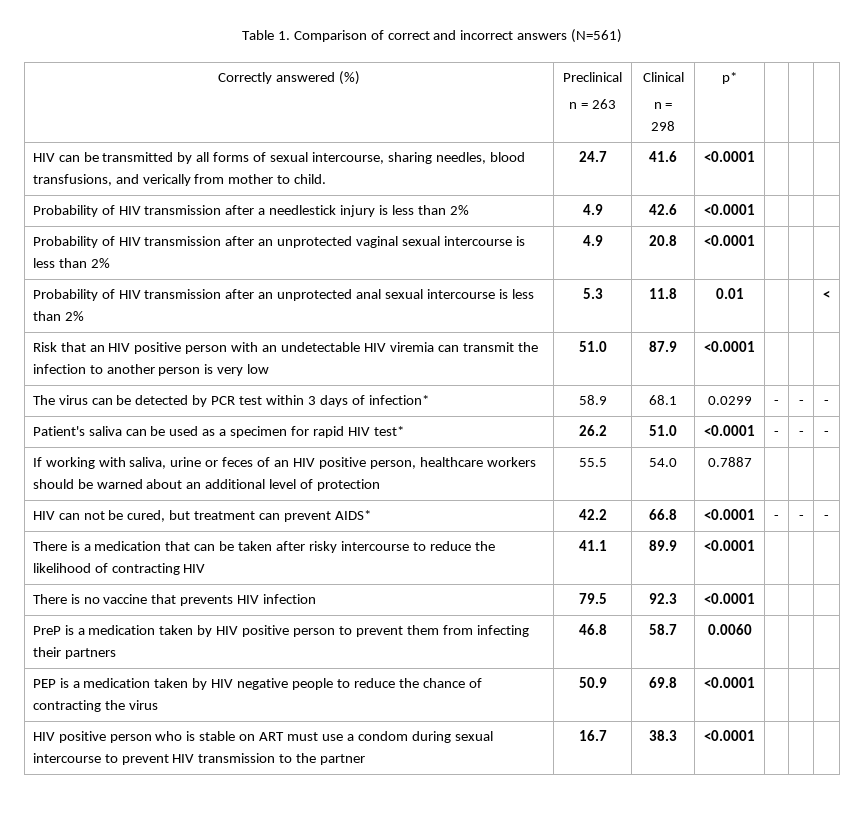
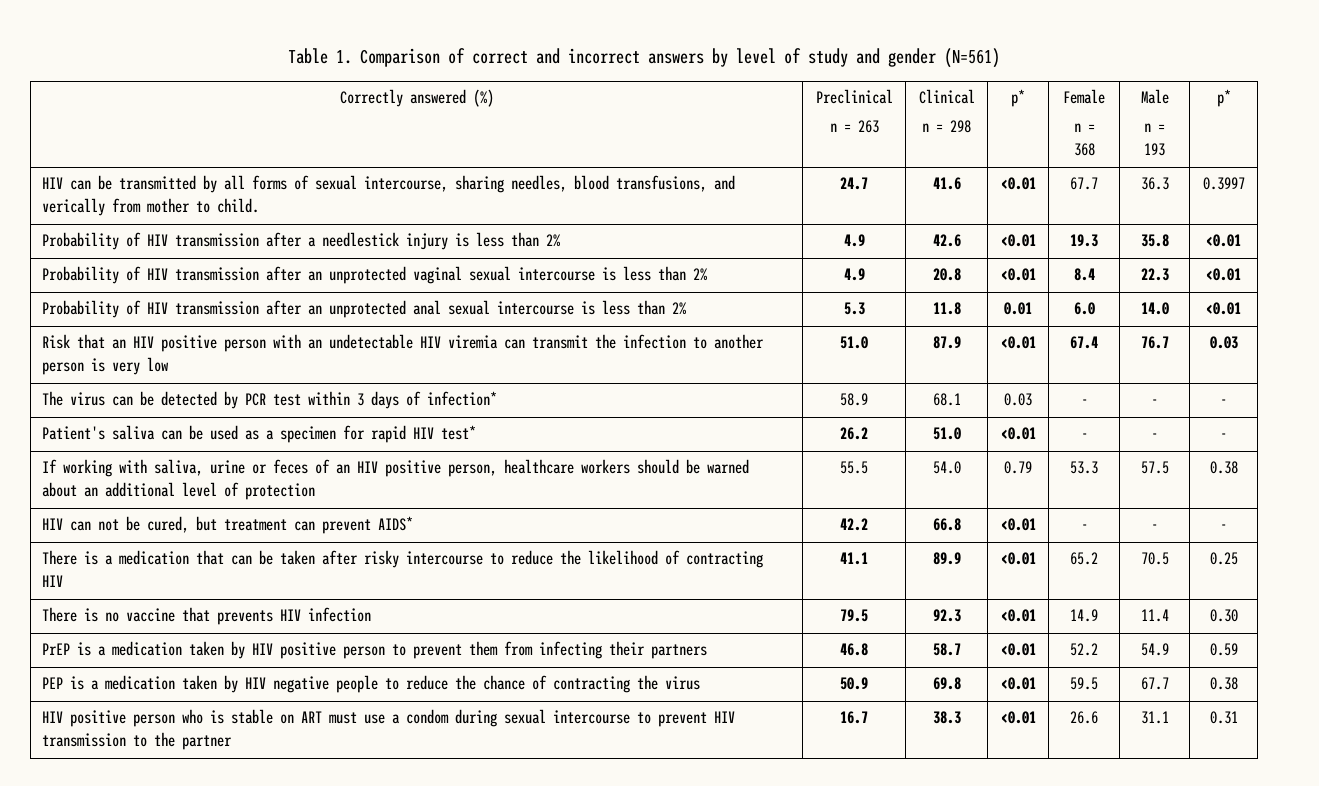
(568, 36) none -> [712,48,936,67] by level of study and gender
(737, 78) | | -> [1063,89,1105,104] [1073,123,1095,132] [1073,143,1095,156] [1140,89,1169,104] [1144,123,1165,132] [1144,143,1165,156] [1216,89,1231,107] Female // n = 368 | Male // n = 193 | p*
[704,151,755,162] <0.0001 | | | -> [1000,177,1036,190] [1070,177,1098,190] [1140,177,1169,190] [1202,177,1245,190] <0.01 | 67.7 | 36.3 | 0.3997
[704,204,755,215] <0.0001 | | | -> [1000,234,1036,247] [1070,234,1098,247] [1140,234,1169,247] [1206,234,1241,247] <0.01 | 19.3 | 35.8 | <0.01
[704,235,755,246] <0.0001 | | | -> [1000,268,1036,281] [1073,268,1095,281] [1140,268,1169,281] [1206,268,1241,281] <0.01 | 8.4 | 22.3 | <0.01
[823,290,830,299] | | < -> [1073,302,1095,315] [1140,302,1169,315] [1206,302,1241,315] 6.0 | 14.0 | <0.01
[704,341,755,352] <0.0001 | | | -> [1000,336,1036,349] [1070,336,1098,349] [1140,336,1169,349] [1209,336,1238,349] <0.01 | 67.4 | 76.7 | 0.03
[707,396,752,405] 0.0299 -> [1004,393,1032,406] 0.03
[704,425,755,436] <0.0001 -> [1000,427,1036,440] <0.01
[707,457,752,467] 0.7887 | | | -> [1004,461,1032,474] [1070,461,1098,474] [1140,461,1169,474] [1209,461,1238,474] 0.79 | 53.3 | 57.5 | 0.38
[704,509,755,520] <0.0001 -> [1000,518,1036,531] <0.01
[704,540,755,551] <0.0001 | | | -> [1000,552,1036,565] [1070,552,1098,565] [1140,552,1169,565] [1209,552,1238,565] <0.01 | 65.2 | 70.5 | 0.25
[704,593,755,604] [32,626,61,635] <0.0001 | | | // PreP -> [1000,609,1036,622] [1070,609,1098,622] [1140,609,1169,622] [1209,609,1238,622] [42,643,71,655] <0.01 | 14.9 | 11.4 | 0.30 // PrEP
[707,624,752,635] 0.0060 | | | -> [1000,643,1036,656] [1070,643,1098,656] [1140,643,1169,656] [1209,643,1238,656] <0.01 | 52.2 | 54.9 | 0.59
[704,677,755,688] <0.0001 | | | -> [1000,677,1036,690] [1070,677,1098,690] [1140,677,1169,690] [1209,677,1238,690] <0.01 | 59.5 | 67.7 | 0.38
[704,730,755,741] <0.0001 | | | -> [1000,711,1036,724] [1070,711,1098,724] [1140,711,1169,724] [1209,711,1238,724] <0.01 | 26.6 | 31.1 | 0.31

